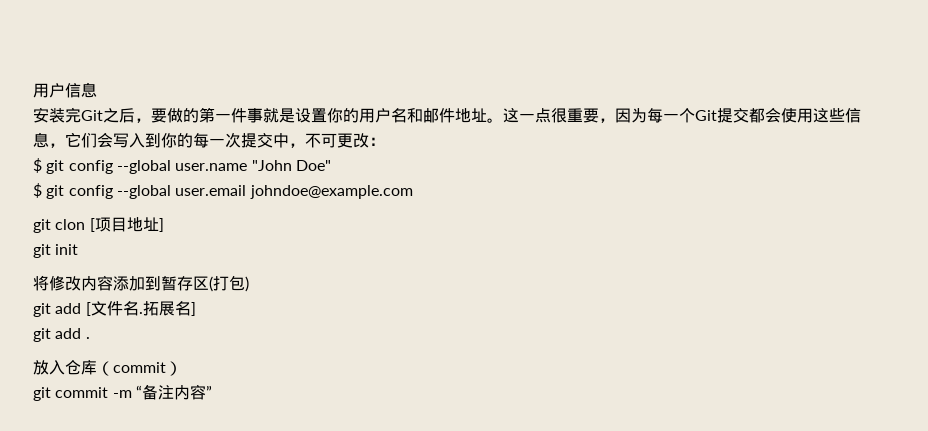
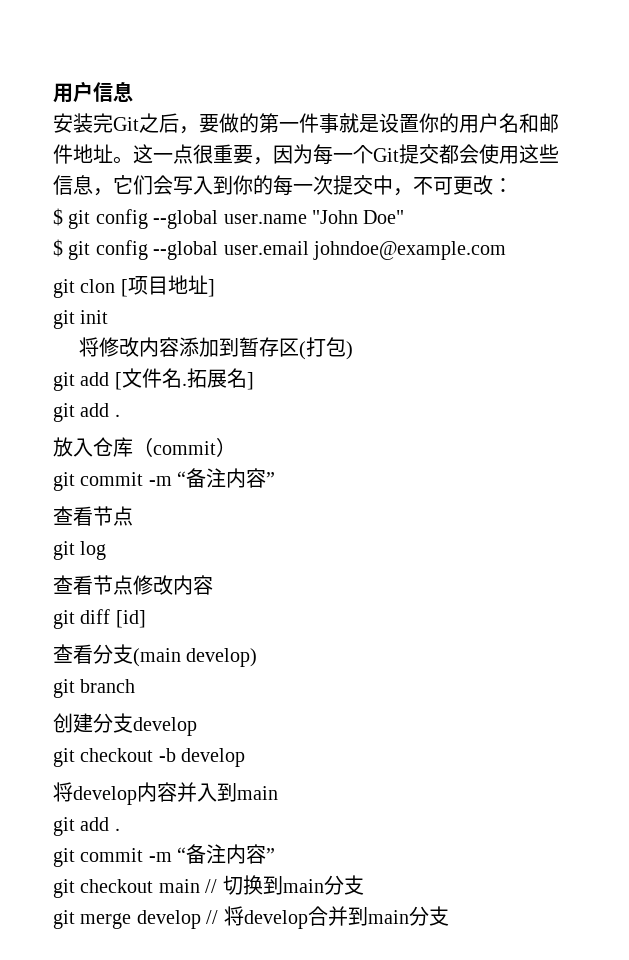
(212, 391) none -> [53,506,133,526] [53,541,107,560] [53,575,213,595] [53,609,146,629] [53,644,258,667] [53,679,136,698] [53,713,197,736] [53,748,246,767] [53,782,278,805] [53,817,120,836] [53,844,276,867] [53,875,364,898] [53,906,449,929] // 查看节点 // git log // 查看节点修改内容 // git diff [id] // 查看分支(main develop) // git branch // 创建分支develop // git checkout -b develop // 将develop内容并入到main // git add . // git commit -m “备注内容” // git checkout main // 切换到main分支 // git merge develop // 将develop合并到main分支

